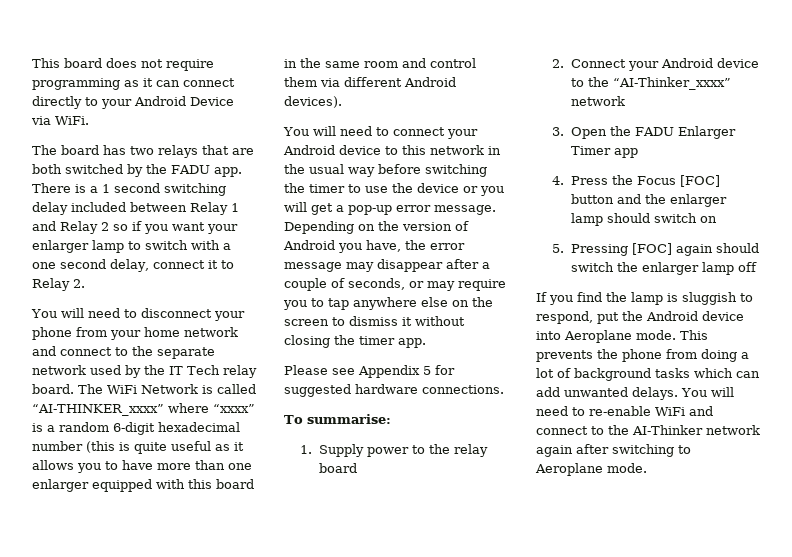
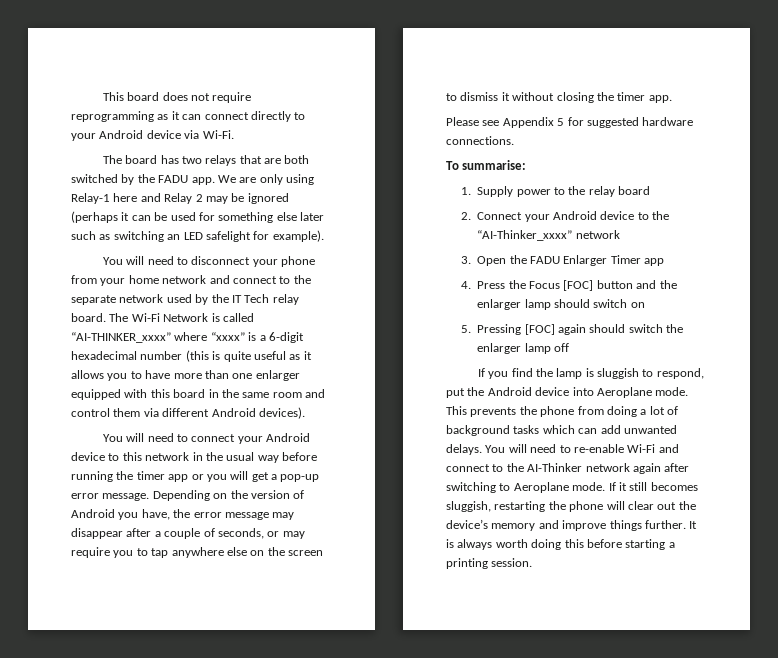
[32,78,120,90] programming -> [71,111,154,122] reprogramming
[190,97,234,106] [31,116,89,125] Device via WiFi. -> [146,130,234,139] device via Wi-Fi.
[32,183,226,196] [32,202,239,215] [32,221,238,234] [32,240,231,253] [32,259,234,272] [32,278,85,291] There is a 1 second switching delay included between Relay 1 and Relay 2 so if you want your enlarger lamp to switch with a one second delay, connect it to Relay 2. -> [217,174,314,185] [71,193,289,204] [71,211,324,223] [71,230,324,242] We are only using Relay-1 here and Relay 2 may be ignored (perhaps it can be used for something else later such as switching an LED safelight for example).
[107,385,137,394] WiFi -> [131,313,160,322] Wi-Fi
[59,422,109,432] random -> (266, 338) none
[425,164,487,177] [284,183,459,193] switching the timer to use the device -> [71,471,189,482] running the timer app
[655,407,685,416] WiFi -> [627,444,656,453] Wi-Fi
(647, 468) none -> [608,482,698,491] [446,501,696,512] [446,519,698,531] [446,539,675,550] [446,558,533,569] If it still becomes sluggish, restarting the phone will clear out the device’s memory and improve things further. It is always worth doing this before starting a printing session.

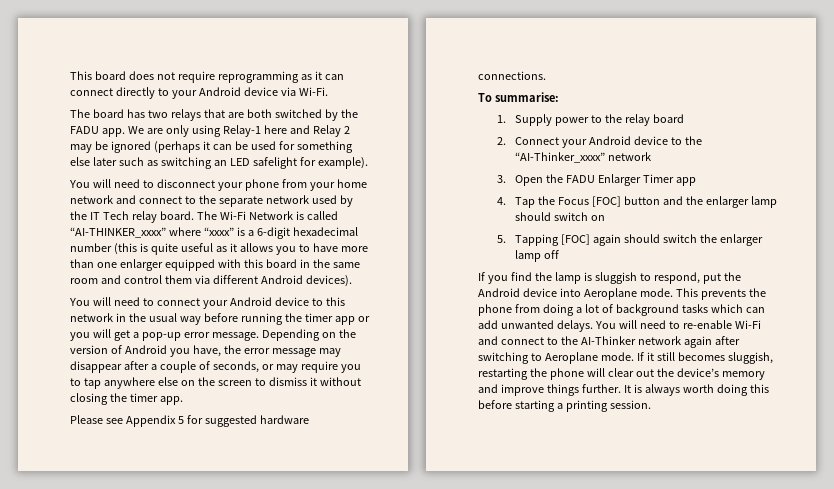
[477,281,506,289] Press -> [515,197,536,208] Tap
[477,324,522,335] Pressing -> [515,234,560,246] Tapping

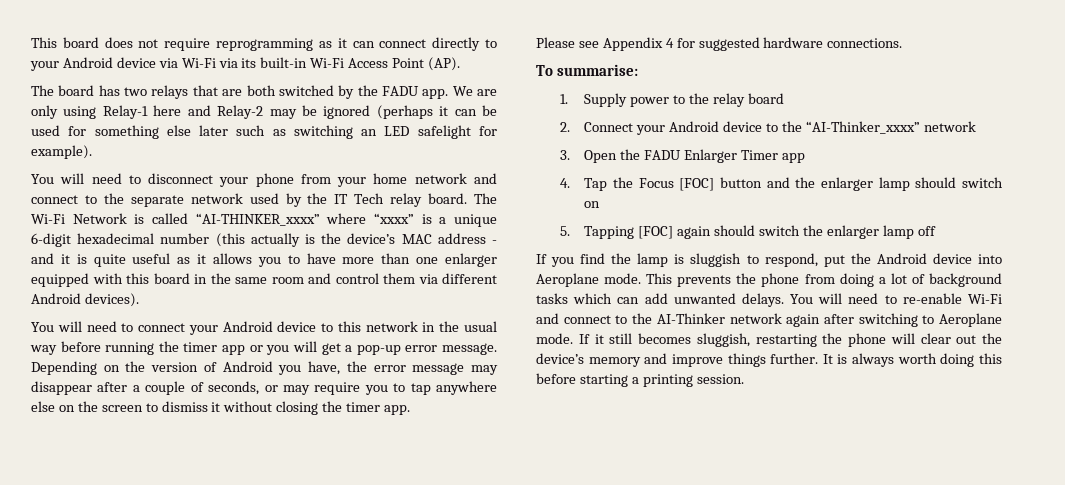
[298,87,328,96] Wi-Fi. -> [181,57,461,71] Wi-Fi via its built-in Wi-Fi Access Point (AP).
[312,125,350,137] Relay 2 -> [217,105,264,119] Relay-2
(254, 233) none -> [454,214,498,227] unique
(137, 249) none -> [250,233,497,247] [31,253,70,264] actually is the device’s MAC address - and it
[177,416,184,424] 5 -> [665,38,674,48] 4

